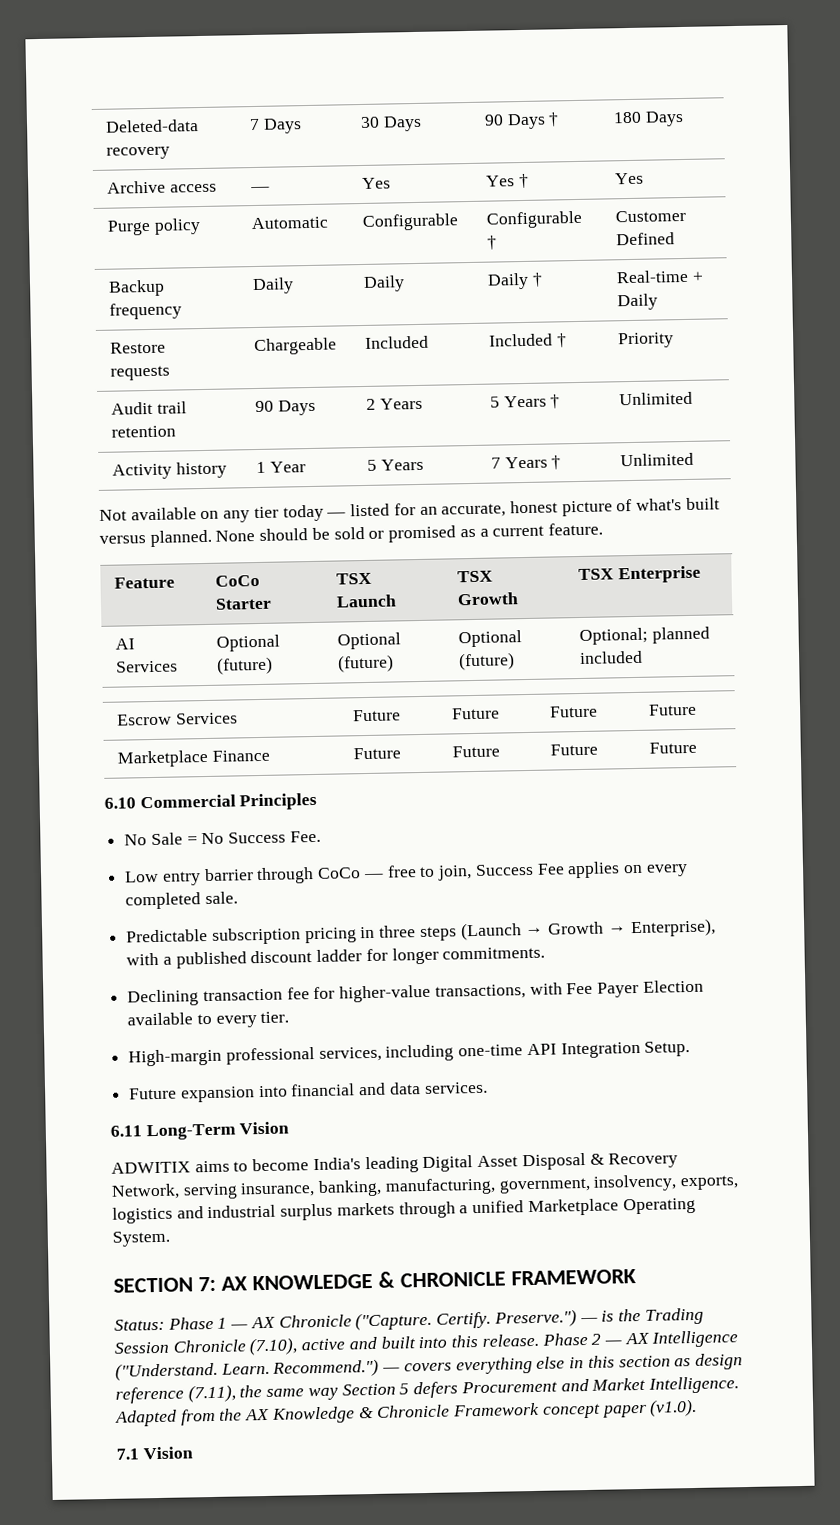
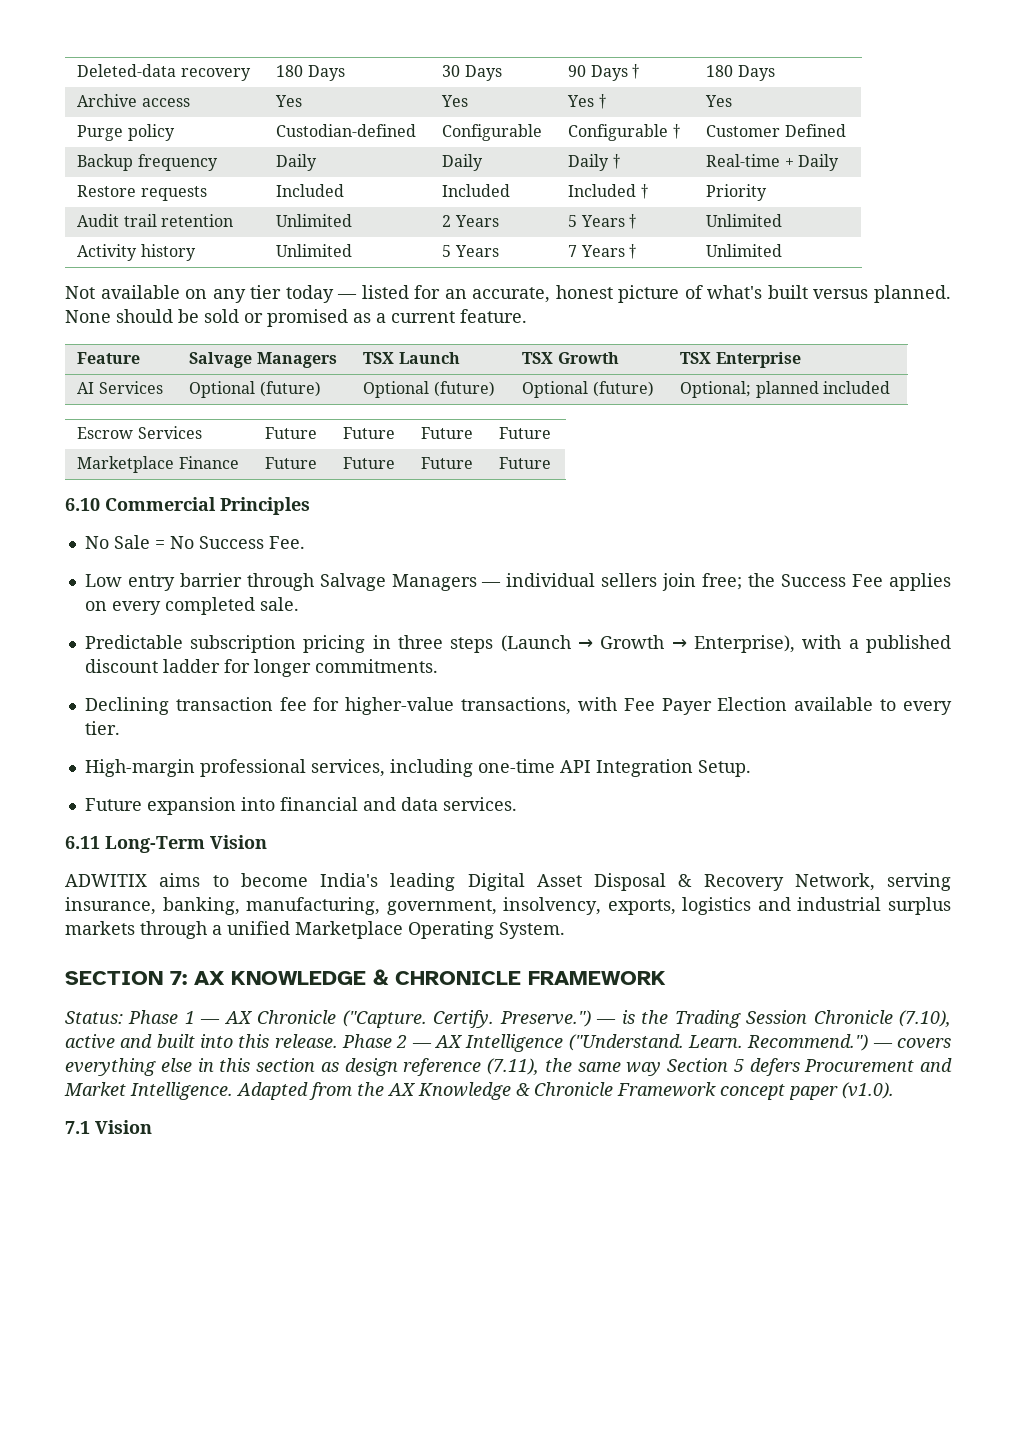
[248,118,260,131] 7 -> [276,65,304,77] 180
[249,186,270,192] — -> [275,95,303,107] Yes
[250,216,328,230] Automatic -> [276,124,417,137] Custodian-defined
[253,337,337,356] Chargeable -> [276,184,345,197] Included
[254,399,316,416] 90 Days -> [276,214,353,227] Unlimited
[255,461,306,474] 1 Year -> [276,244,353,257] Unlimited
[214,574,260,587] [214,597,272,610] CoCo Starter -> [189,352,337,368] Salvage Managers
[317,865,473,881] CoCo — free to join, -> [319,573,776,591] Salvage Managers — individual sellers join free; the

